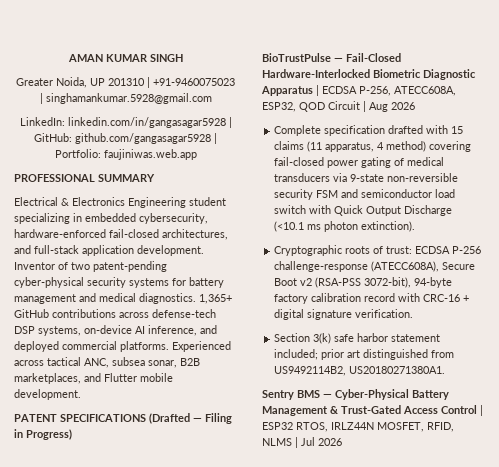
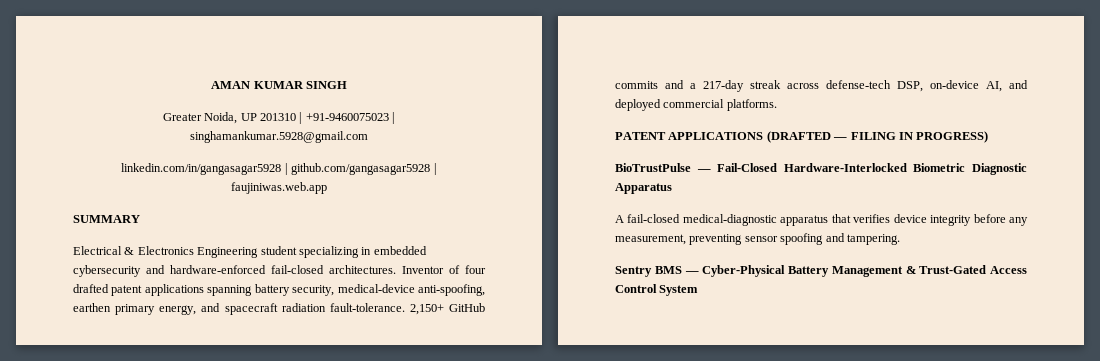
[19,117,65,126] LinkedIn: -> (368, 137) none
[34,133,72,142] GitHub: -> (288, 169) none
[54,149,101,158] Portfolio: -> (437, 169) none
[14,174,95,182] PROFESSIONAL -> (327, 188) none
[139,213,208,224] [14,229,228,240] [14,245,204,256] [14,261,167,272] [14,277,224,288] [14,293,232,304] [14,309,216,318] [14,325,217,336] [14,341,231,352] [14,357,200,368] [14,373,173,384] [14,389,81,400] [14,413,232,424] [14,429,72,440] cybersecurity, hardware-enforced fail-closed architectures, and full-stack application development. Inventor of two patent-pending cyber-physical security systems for battery management and medical diagnostics. 1,365+ GitHub contributions across defense-tech DSP systems, on-device AI inference, and deployed commercial platforms. Experienced across tactical ANC, subsea sonar, B2B marketplaces, and Flutter mobile development. // PATENT SPECIFICATIONS (Drafted — Filing in Progress) -> [73,265,486,277] [73,284,485,296] [73,303,485,315] [615,80,1028,92] [615,99,777,111] [615,131,989,143] cybersecurity and hardware-enforced fail-closed architectures. Inventor of four drafted patent applications spanning battery security, medical-device anti-spoofing, earthen primary energy, and spacecraft radiation fault-tolerance. 2,150+ GitHub commits and a 217-day streak across defense-tech DSP, on-device AI, and deployed commercial platforms. // PATENT APPLICATIONS (DRAFTED — FILING IN PROGRESS)
[316,85,456,96] [262,101,415,112] [274,125,464,136] [274,141,472,152] [274,157,445,168] [274,173,459,182] [274,189,456,200] [274,205,453,216] [274,221,416,232] [274,245,482,256] [274,261,476,272] [274,277,453,288] [274,293,470,304] [274,309,414,320] [274,333,441,344] [274,349,455,360] [274,366,446,376] | ECDSA P-256, ATECC608A, ESP32, QOD Circuit | Aug 2026 // Complete specification drafted with 15 claims (11 apparatus, 4 method) covering fail-closed power gating of medical transducers via 9-state non-reversible security FSM and semiconductor load switch with Quick Output Discharge (<10.1 ms photon extinction). // Cryptographic roots of trust: ECDSA P-256 challenge-response (ATECC608A), Secure Boot v2 (RSA-PSS 3072-bit), 94-byte factory calibration record with CRC-16 + digital signature verification. // Section 3(k) safe harbor statement included; prior art distinguished from US9492114B2, US20180271380A1. -> [615,214,1028,226] [615,233,900,245] // A fail-closed medical-diagnostic apparatus that verifies device integrity before any measurement, preventing sensor spoofing and tampering.
[480,405,483,416] [262,422,454,432] [262,437,342,448] | ESP32 RTOS, IRLZ44N MOSFET, RFID, NLMS | Jul 2026 -> [659,285,699,296] System

